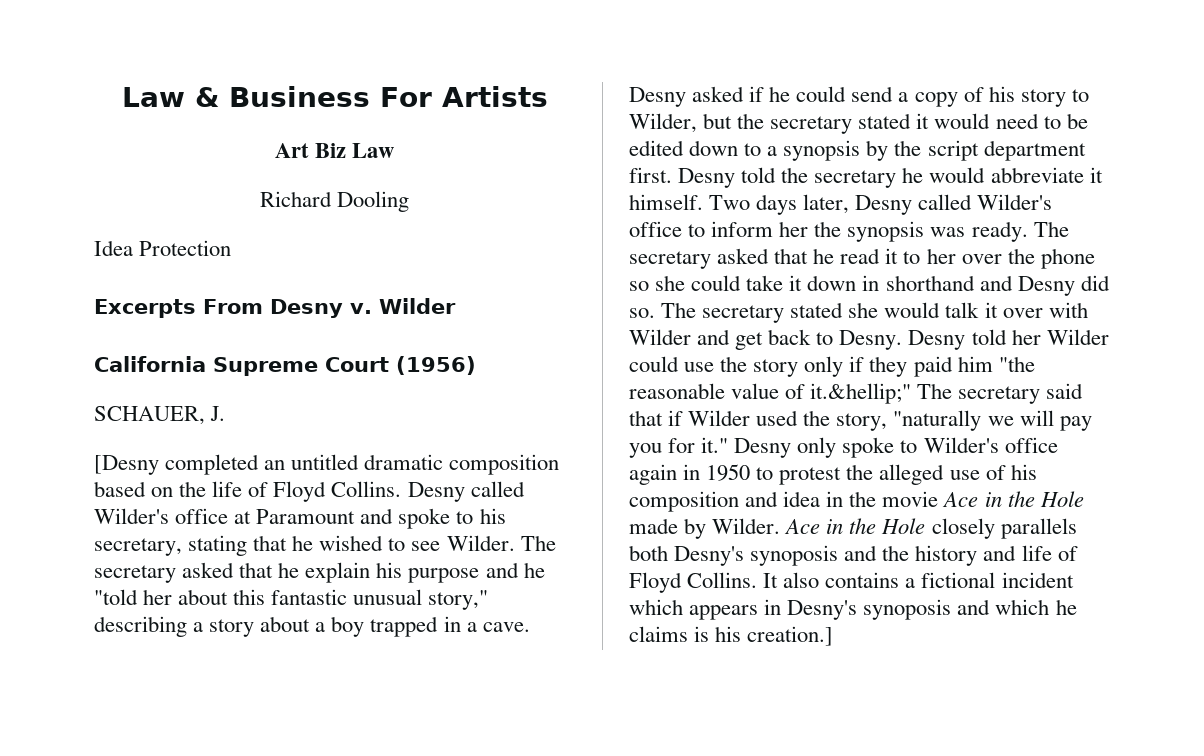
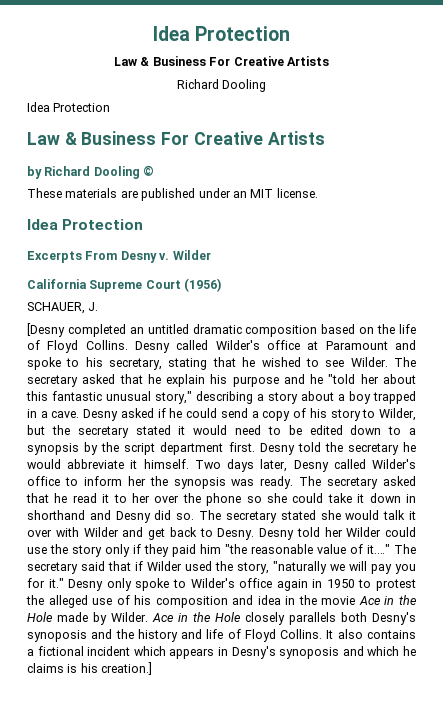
[121,86,548,107] [274,143,395,158] Law & Business For Artists // Art Biz Law -> [152,26,291,41] [114,56,329,66] Idea Protection // Law & Business For Creative Artists
(232, 248) none -> [27,131,325,145] [27,165,155,179] [27,188,318,201] [27,219,144,230] // Law & Business For Creative Artists // by Richard Dooling © // These materials are published under an MIT license. // Idea Protection
[810,383,912,404] it.&hellip;" -> [367,544,390,554] it.…"

